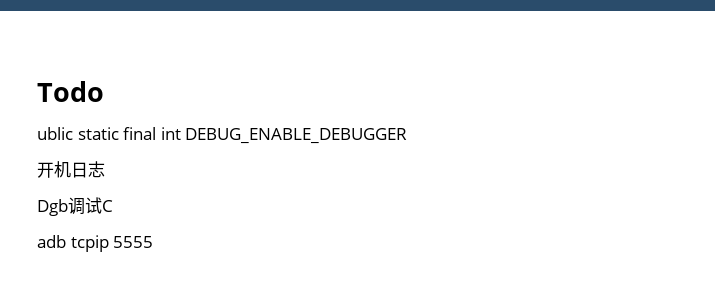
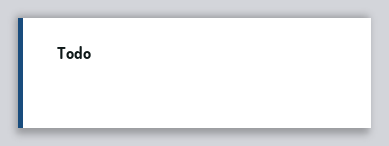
[37,127,408,144] [37,161,105,178] [37,197,113,216] [37,235,154,252] // ublic static final int DEBUG_ENABLE_DEBUGGER // 开机日志 // Dgb调试C // adb tcpip 5555 -> (91, 52) none

